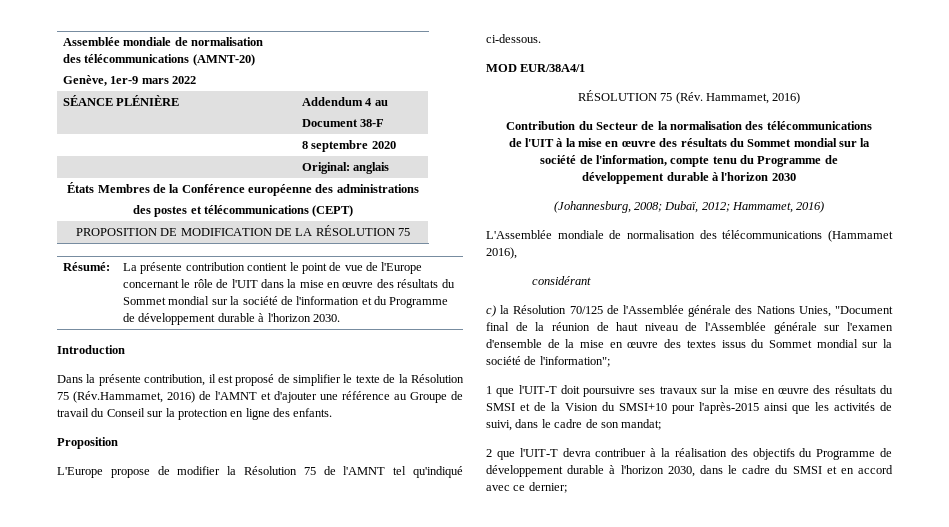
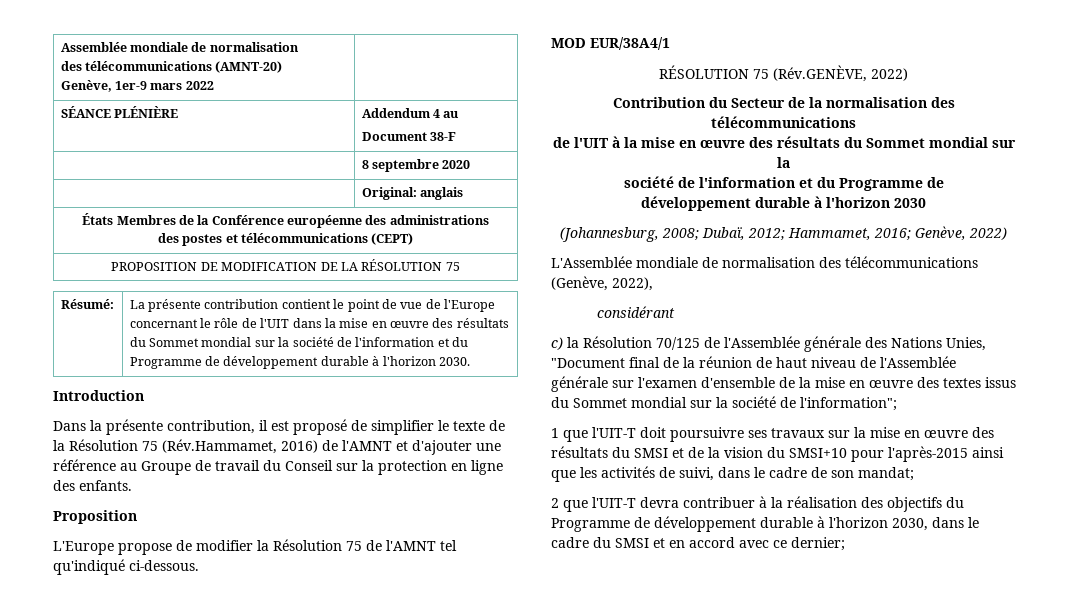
[675,92,801,104] (Rév. Hammamet, 2016) -> [773,65,908,82] (Rév.GENÈVE, 2022)
[595,155,737,167] l'information, compte tenu -> [698,177,813,188] l'information et
[796,201,825,213] 2016) -> [874,226,1007,241] 2016; Genève, 2022)
[828,230,893,242] [486,247,517,259] (Hammamet 2016), -> [551,276,653,291] (Genève, 2022),
[565,403,598,411] Vision -> [724,447,763,458] vision

